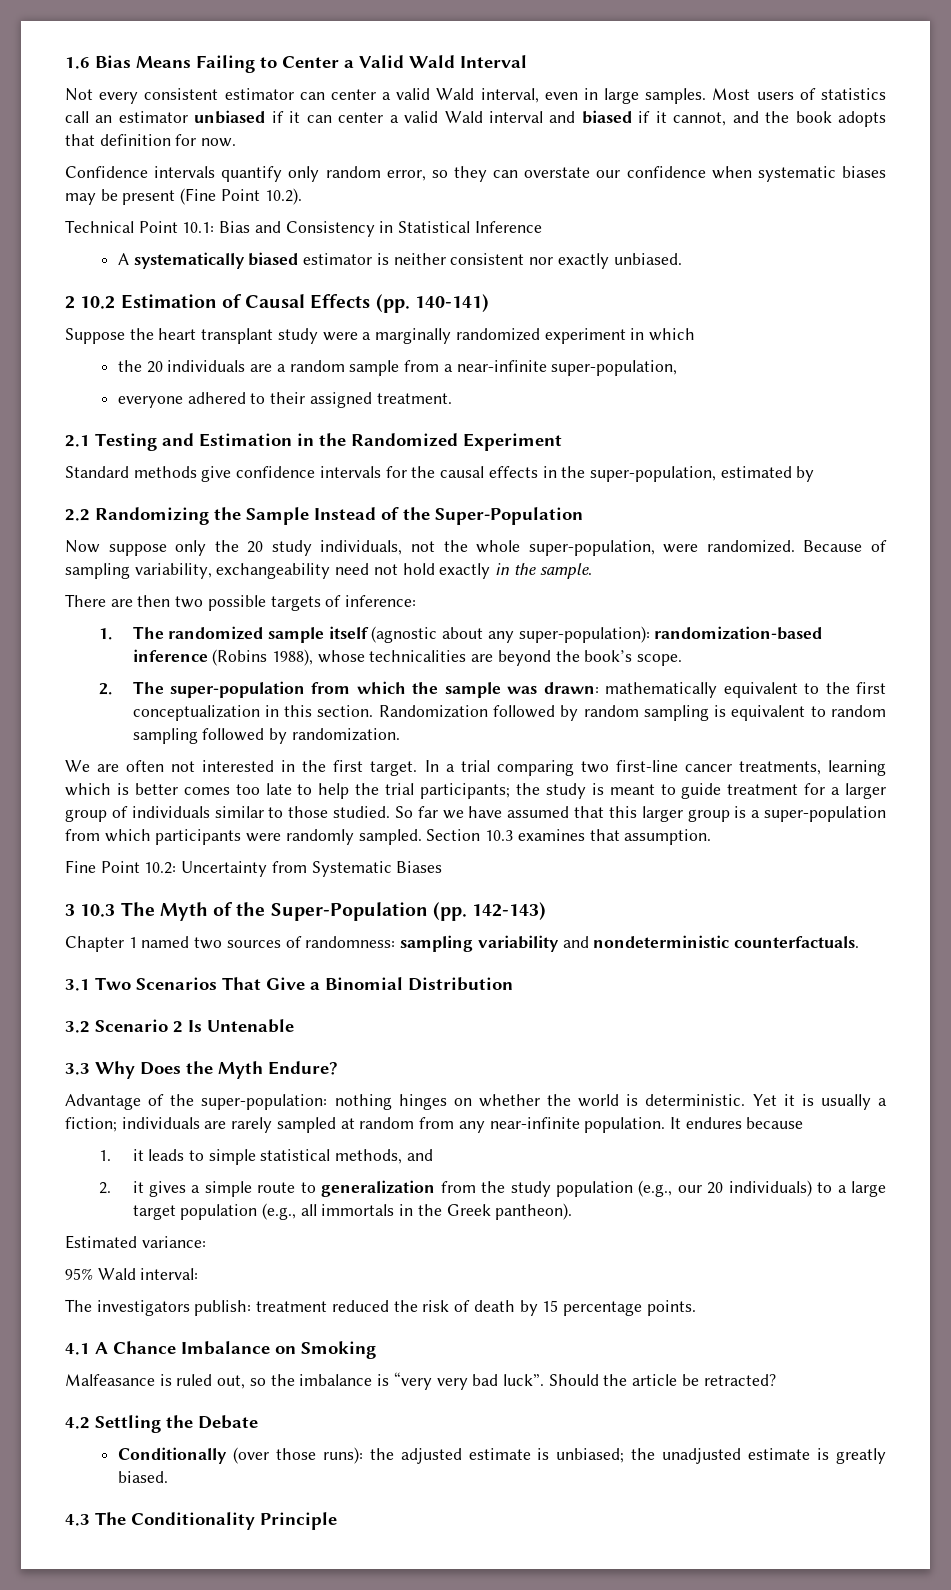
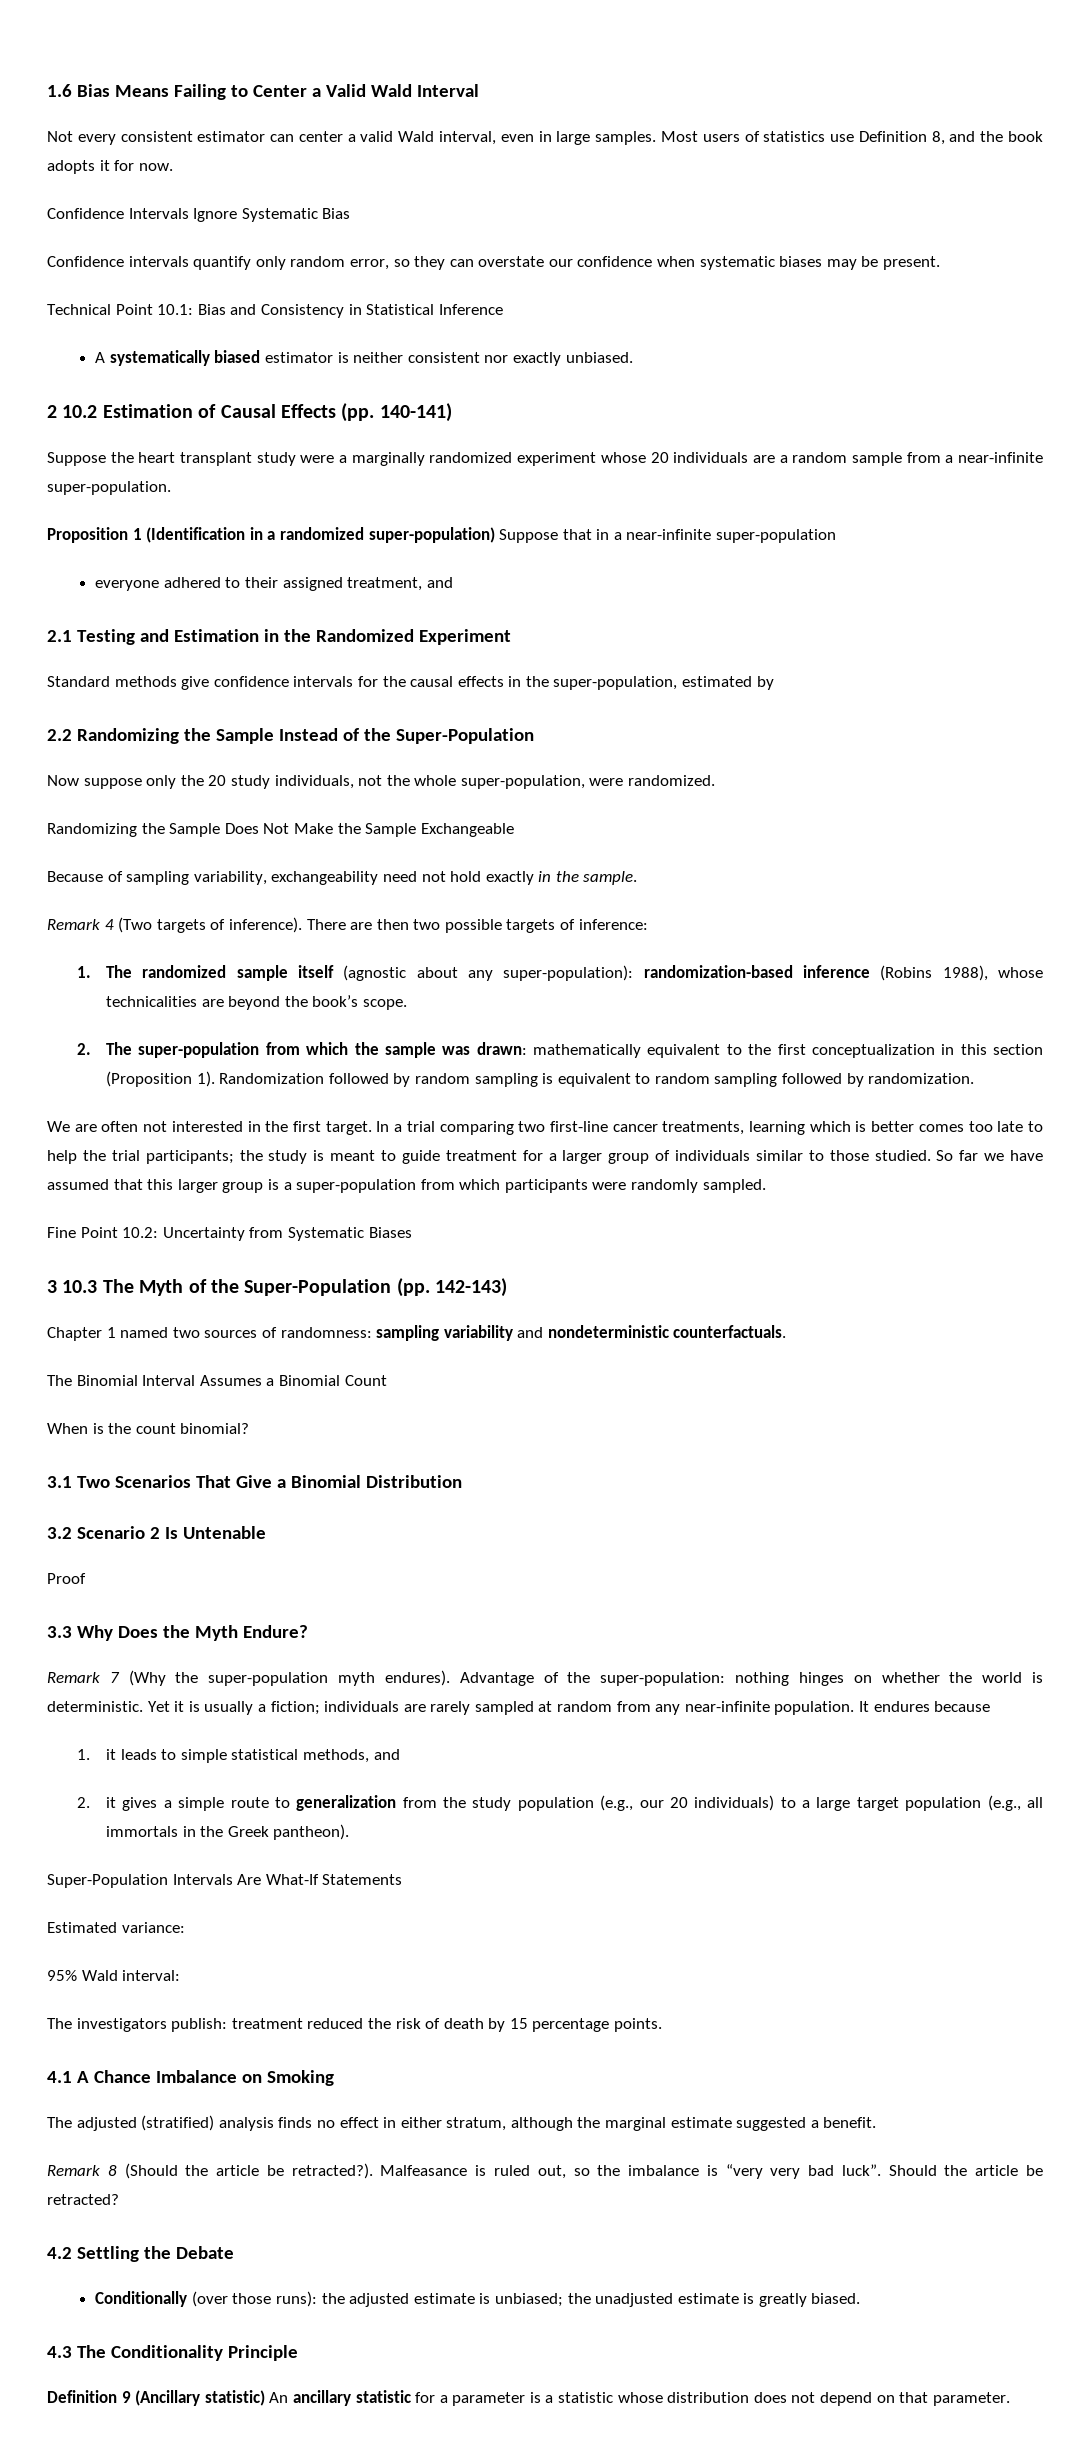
[65,110,727,126] call an estimator unbiased if it can center a valid Wald interval and biased if it cannot, -> [830,131,945,145] use Definition 8,
[65,134,171,146] that definition -> [99,160,110,171] it
(237, 142) none -> [47,208,351,222] // Confidence Intervals Ignore Systematic Bias
[122,188,302,205] present (Fine Point 10.2). -> [883,256,941,270] present.
[630,328,695,341] [118,360,143,372] in which // the -> [600,452,646,463] whose
[551,360,678,376] super-population, -> [47,481,171,495] [47,527,837,543] super-population. // Proposition 1 (Identification in a randomized super-population) Suppose that in a near-infinite super-population
[376,393,452,404] treatment. -> [347,577,453,591] treatment, and
(795, 546) none -> [47,823,514,837] // Randomizing the Sample Does Not Make the Sample Exchangeable //
(592, 571) none -> [47,917,302,933] Remark 4 (Two targets of inference).
[317,705,374,717] section. -> [992,1044,1043,1055] [106,1071,215,1087] section (Proposition 1).
[426,829,712,845] Section 10.3 examines that assumption. -> (766, 1186) none
(859, 942) none -> [47,1375,387,1386] [47,1423,250,1434] // The Binomial Interval Assumes a Binomial Count // When is the count binomial?
(294, 1026) none -> [47,1573,86,1584] // Proof
(338, 1068) none -> [47,1670,450,1686] Remark 7 (Why the super-population myth endures).
(573, 1211) none -> [47,1874,403,1888] // Super-Population Intervals Are What-If Statements
(376, 1350) none -> [47,2115,877,2131] [47,2163,373,2179] The adjusted (stratified) analysis finds no effect in either stratum, although the marginal estimate suggested a benefit. // Remark 8 (Should the article be retracted?).
(337, 1521) none -> [47,2390,1010,2406] // Definition 9 (Ancillary statistic) An ancillary statistic for a parameter is a statistic whose distribution does not depend on that parameter.

